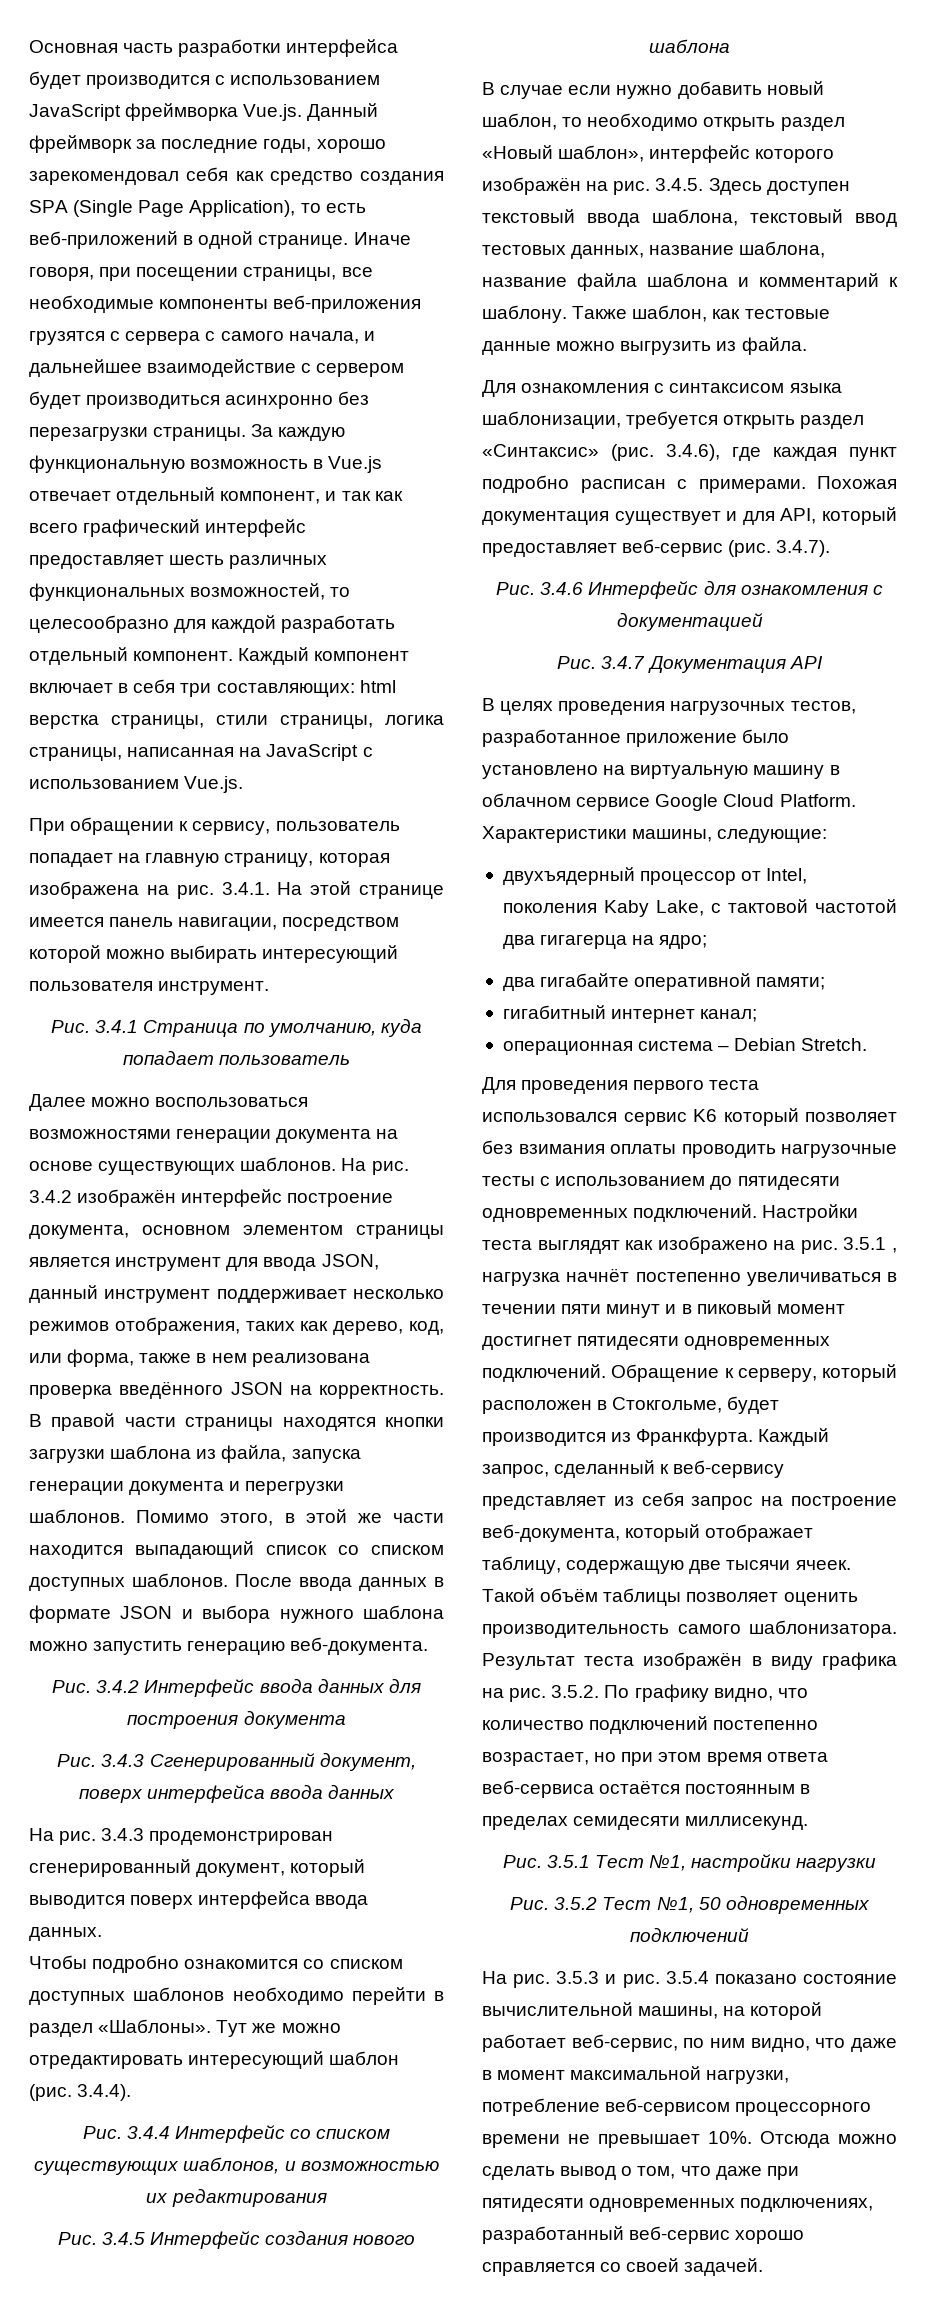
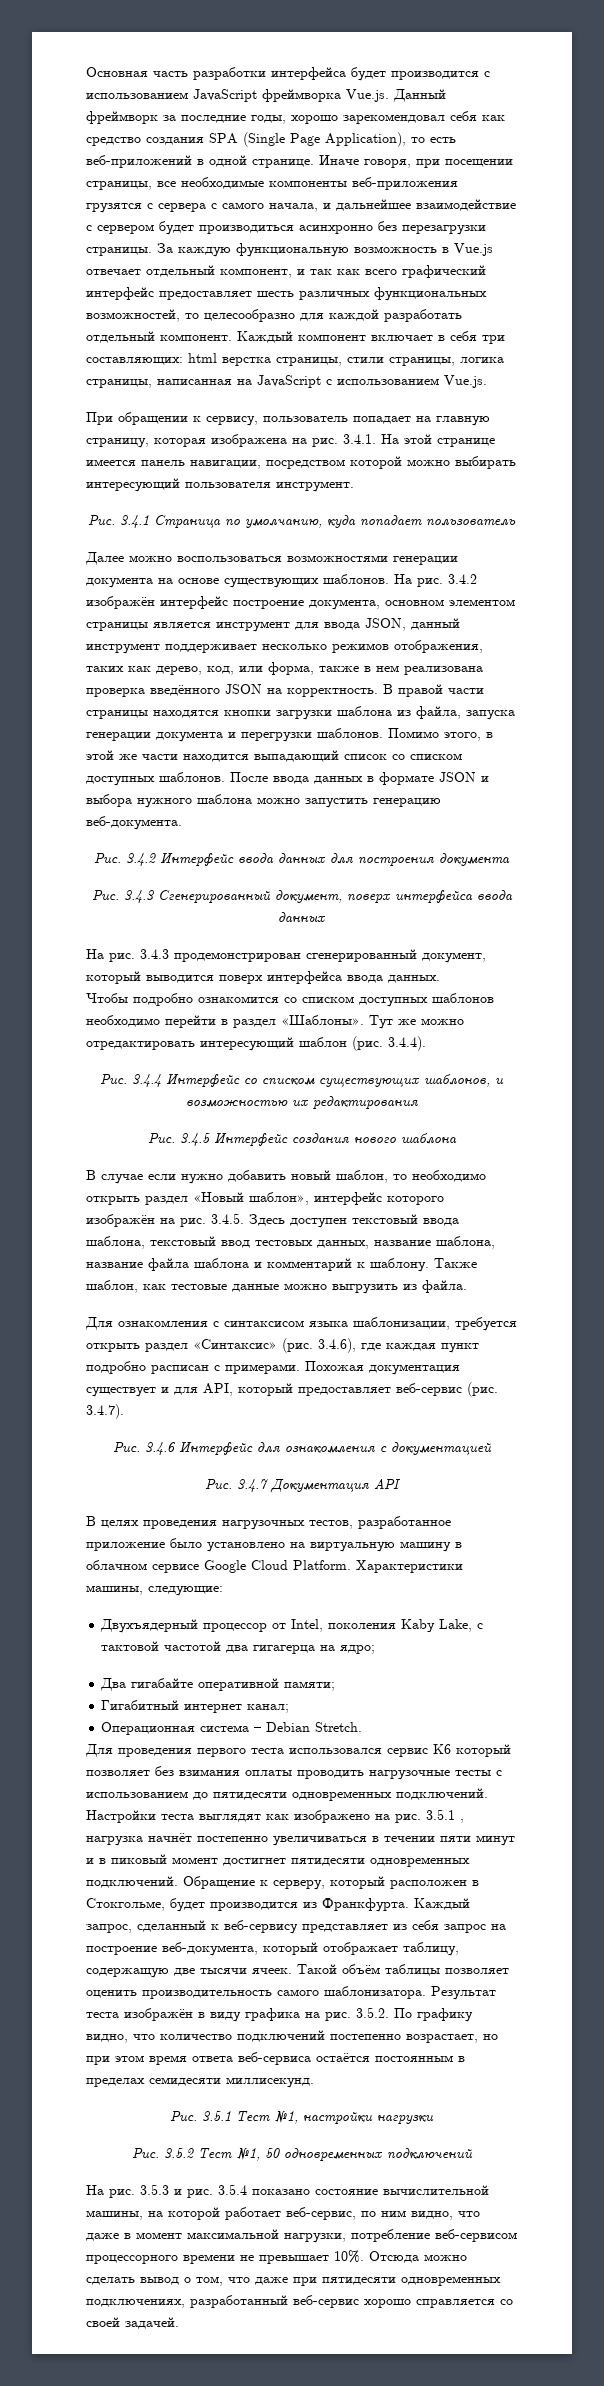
[502,867,635,885] двухъядерный -> [100,1619,199,1633] Двухъядерный
[502,977,535,991] два -> [100,1678,127,1691] Два
[502,1005,606,1019] гигабитный -> [101,1700,180,1710] Гигабитный
[502,1041,633,1055] операционная -> [101,1722,196,1735] Операционная

